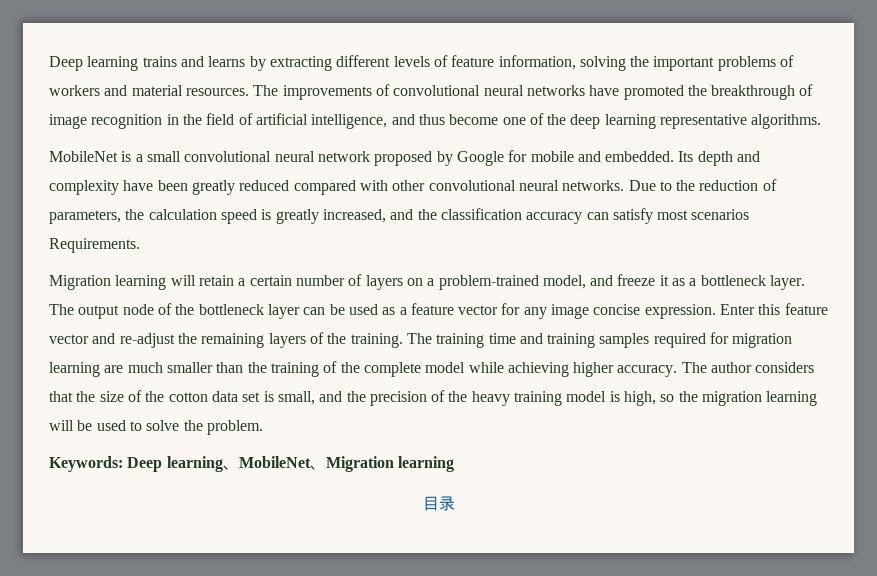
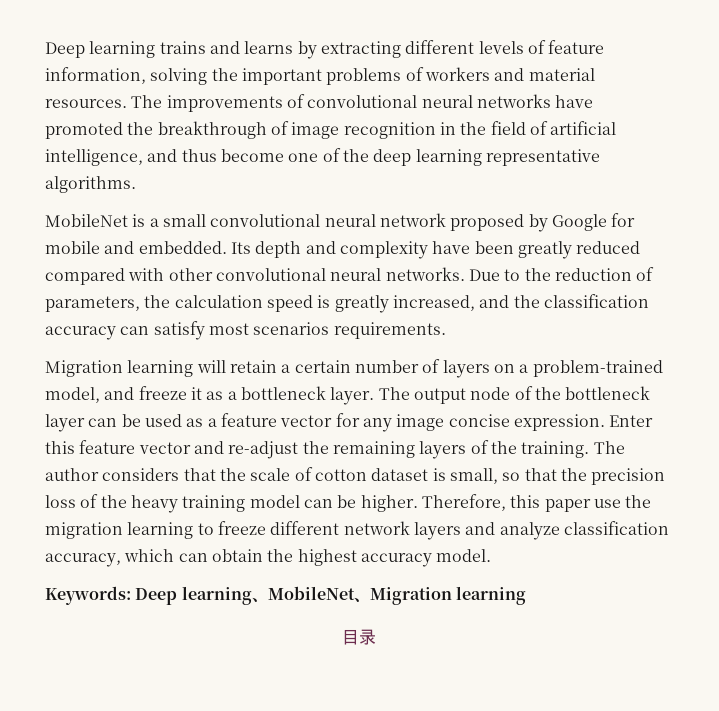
[49,238,140,253] Requirements. -> [333,322,446,339] requirements.
[436,332,793,348] [49,361,815,377] [49,390,343,405] training time and training samples required for migration learning are much smaller than the training of the complete model while achieving higher accuracy. The author considers that the size of the cotton data set is small, and -> [45,467,557,484] author considers that the scale of cotton dataset is small, so that
(427, 398) none -> [45,495,76,508] loss
[609,391,818,406] [49,420,263,435] is high, so the migration learning will be used to solve the problem. -> [303,494,652,512] [45,521,669,540] [45,549,492,567] can be higher. Therefore, this paper use the migration learning to freeze different network layers and analyze classification accuracy, which can obtain the highest accuracy model.

